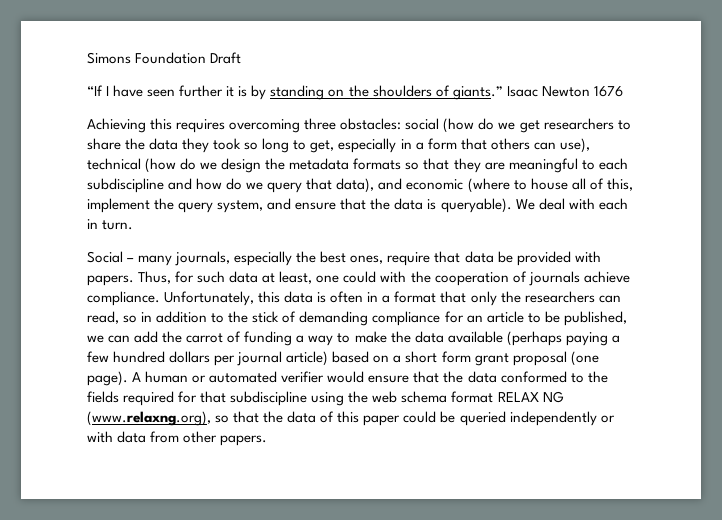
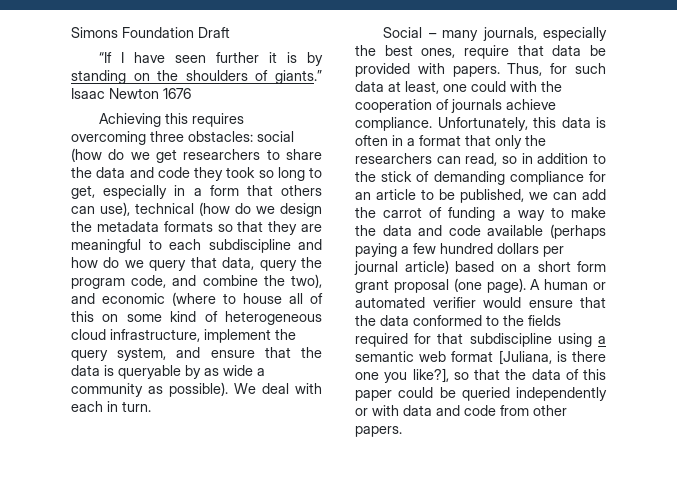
(179, 144) none -> [129,167,190,178] and code
[336,178,375,193] data), -> [222,257,322,271] [71,274,322,289] data, query the program code, and combine the two),
[606,178,633,191] this, -> [71,311,322,325] [71,329,200,342] this on some kind of heterogeneous cloud infrastructure,
[440,198,512,213] queryable). -> [118,365,265,379] [71,382,228,397] queryable by as wide a community as possible).
(444, 337) none -> [418,225,481,236] and code
[348,391,564,403] [87,411,211,426] the web schema format RELAX NG (www.relaxng.org), -> [598,336,606,344] [355,350,606,365] [355,368,449,383] a semantic web format [Juliana, is there one you like?],
(147, 437) none -> [436,405,496,416] and code

